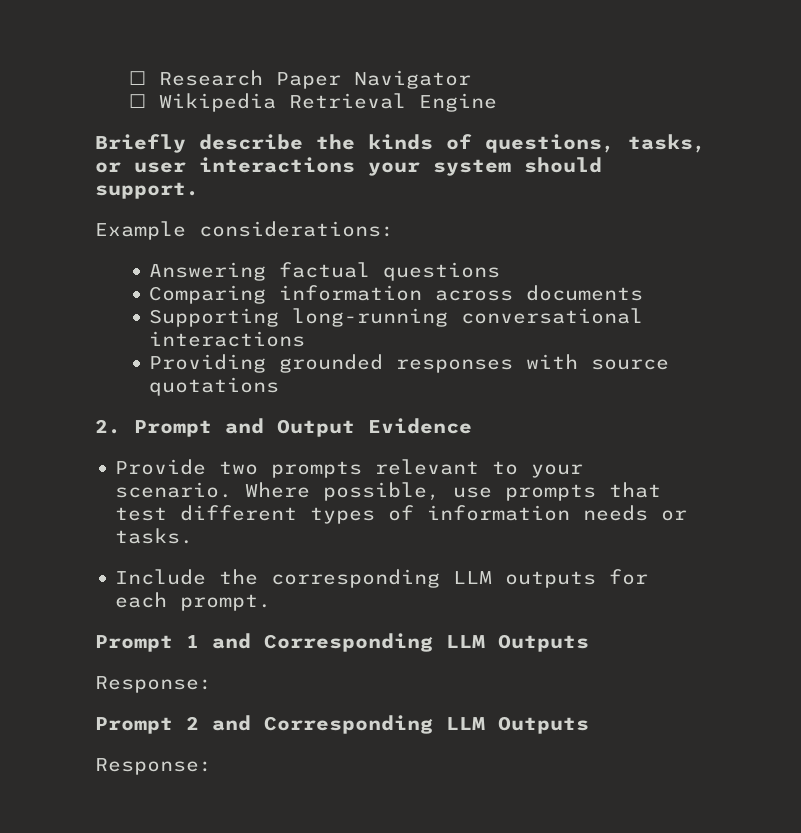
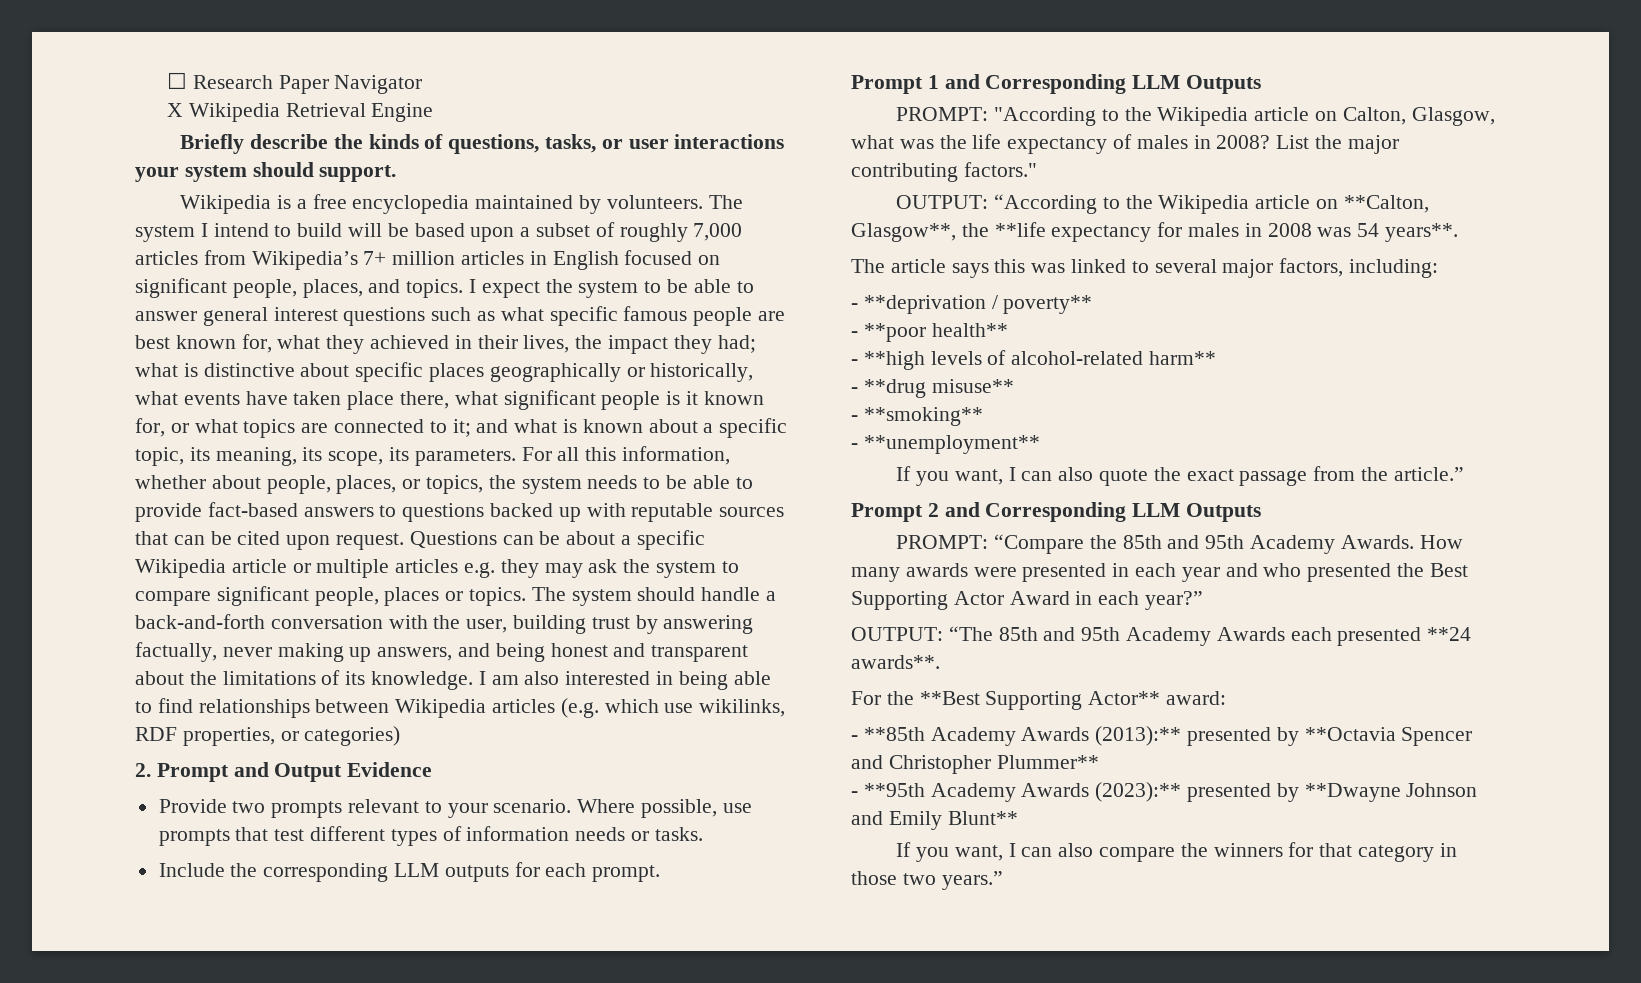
[129,94,147,108] ☐ -> [166,103,183,117] X
[95,221,394,240] [149,262,501,281] [149,285,644,304] [149,308,644,327] [149,331,306,347] [149,354,670,373] [149,377,280,396] Example considerations: // Answering factual questions // Comparing information across documents // Supporting long-running conversational interactions // Providing grounded responses with source quotations -> [180,194,743,214] [135,222,743,242] [135,250,721,270] [135,278,754,298] [135,306,786,326] [135,334,756,354] [135,362,754,382] [135,390,764,410] [135,418,788,438] [135,446,731,466] [135,475,753,494] [135,502,785,522] [135,530,705,550] [135,559,739,578] [135,586,777,606] [135,614,754,634] [135,642,749,662] [135,670,771,690] [135,698,786,718] [135,726,401,746] Wikipedia is a free encyclopedia maintained by volunteers. The system I intend to build will be based upon a subset of roughly 7,000 articles from Wikipedia’s 7+ million articles in English focused on significant people, places, and topics. I expect the system to be able to answer general interest questions such as what specific famous people are best known for, what they achieved in their lives, the impact they had; what is distinctive about specific places geographically or historically, what events have taken place there, what significant people is it known for, or what topics are connected to it; and what is known about a specific topic, its meaning, its scope, its parameters. For all this information, whether about people, places, or topics, the system needs to be able to provide fact-based answers to questions backed up with reputable sources that can be cited upon request. Questions can be about a specific Wikipedia article or multiple articles e.g. they may ask the system to compare significant people, places or topics. The system should handle a back-and-forth conversation with the user, building trust by answering factually, never making up answers, and being honest and transparent about the limitations of its knowledge. I am also interested in being able to find relationships between Wikipedia articles (e.g. which use wikilinks, RDF properties, or categories)
[95,676,212,693] Response: -> [896,107,1495,126] [851,134,1399,154] [851,162,1037,182] [896,194,1429,214] [851,222,1459,242] [851,258,1439,278] [851,295,1093,314] [851,323,1008,342] [851,350,1217,370] [851,379,1014,398] [851,407,983,426] [851,435,1040,454] [896,466,1464,486] PROMPT: "According to the Wikipedia article on Calton, Glasgow, what was the life expectancy of males in 2008? List the major contributing factors." // OUTPUT: “According to the Wikipedia article on **Calton, Glasgow**, the **life expectancy for males in 2008 was 54 years**. // The article says this was linked to several major factors, including: // - **deprivation / poverty** // - **poor health** // - **high levels of alcohol-related harm** // - **drug misuse** // - **smoking** // - **unemployment** // If you want, I can also quote the exact passage from the article.”
[95,758,212,775] Response: -> [896,534,1463,554] [851,563,1468,582] [851,591,1204,610] [851,626,1472,646] [851,655,940,669] [851,691,1227,710] [851,726,1473,746] [851,755,1099,774] [851,782,1478,802] [851,811,1018,830] [896,842,1457,862] [851,871,1003,890] PROMPT: “Compare the 85th and 95th Academy Awards. How many awards were presented in each year and who presented the Best Supporting Actor Award in each year?” // OUTPUT: “The 85th and 95th Academy Awards each presented **24 awards**. // For the **Best Supporting Actor** award: // - **85th Academy Awards (2013):** presented by **Octavia Spencer and Christopher Plummer** // - **95th Academy Awards (2023):** presented by **Dwayne Johnson and Emily Blunt** // If you want, I can also compare the winners for that category in those two years.”

